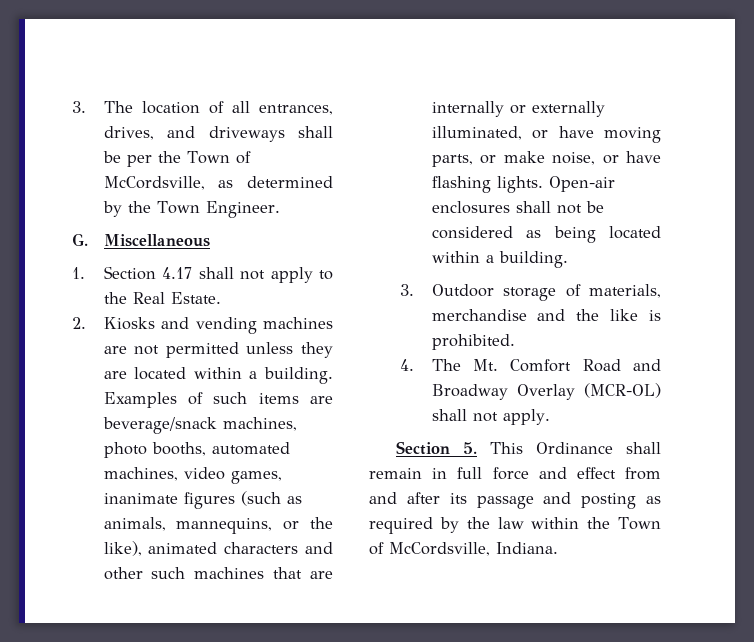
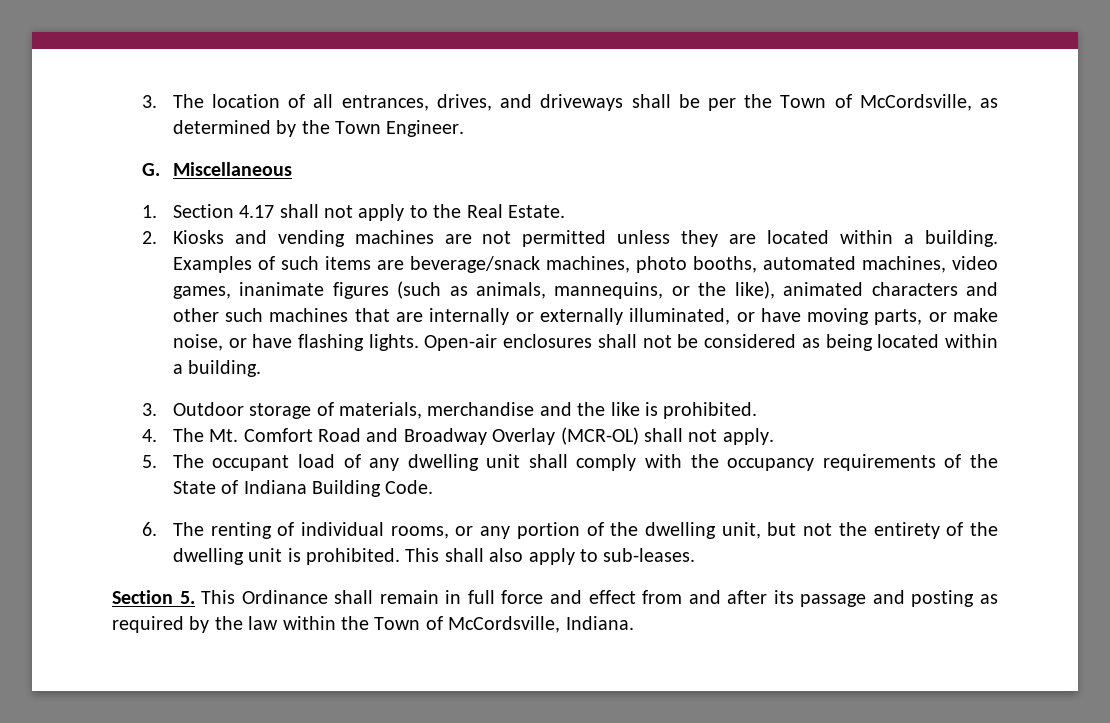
(550, 417) none -> [142,454,999,471] [172,480,434,497] [142,522,999,539] [172,548,696,565] // 5. The occupant load of any dwelling unit shall comply with the occupancy requirements of the State of Indiana Building Code. // 6. The renting of individual rooms, or any portion of the dwelling unit, but not the entirety of the dwelling unit is prohibited. This shall also apply to sub-leases.

